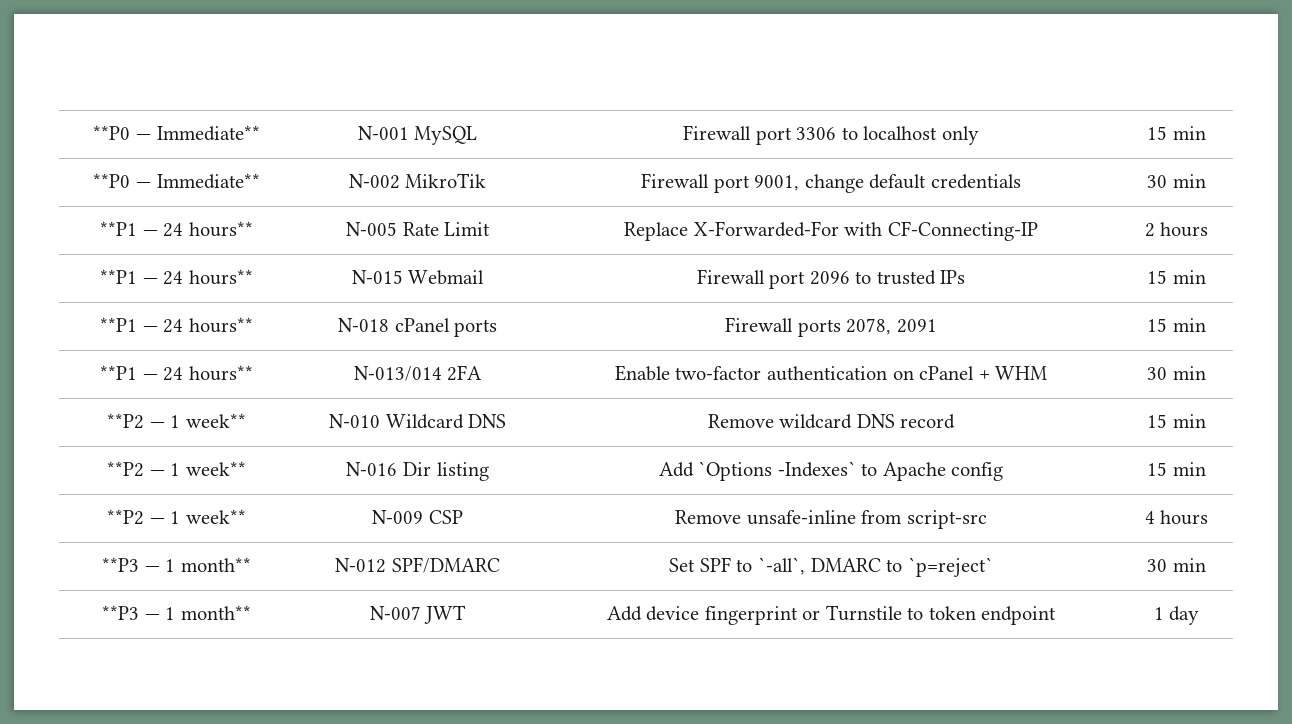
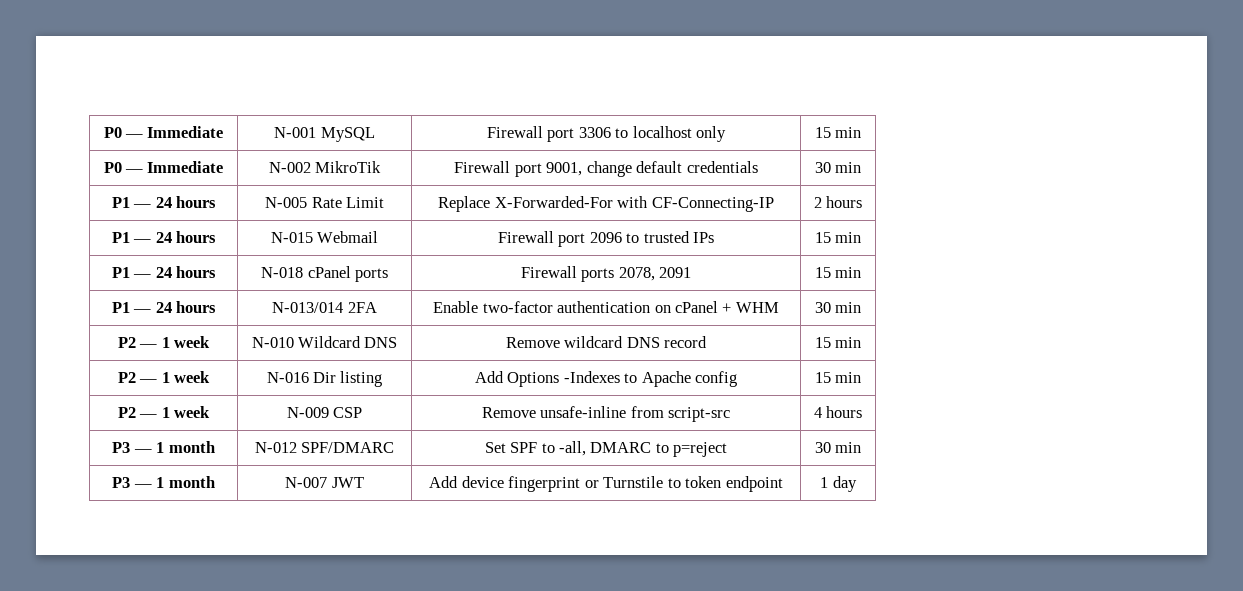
[93,125,260,141] **P0 — Immediate** -> [103,126,224,138] P0 — Immediate
[93,173,260,189] **P0 — Immediate** -> [103,161,224,173] P0 — Immediate
[100,221,253,237] **P1 — 24 hours** -> [111,196,217,208] P1 — 24 hours
[100,269,253,285] **P1 — 24 hours** -> [111,231,217,243] P1 — 24 hours
[100,317,253,333] **P1 — 24 hours** -> [111,266,217,278] P1 — 24 hours
[100,365,253,381] **P1 — 24 hours** -> [111,301,217,313] P1 — 24 hours
[107,413,246,429] **P2 — 1 week** -> [117,336,211,348] P2 — 1 week
[107,461,246,477] **P2 — 1 week** -> [117,371,211,383] P2 — 1 week
[698,461,856,481] `Options -Indexes` -> [507,371,620,387] Options -Indexes
[107,509,246,525] **P2 — 1 week** -> [117,406,211,418] P2 — 1 week
[102,557,251,572] **P3 — 1 month** -> [112,441,215,453] P3 — 1 month
[758,557,805,575] `-all`, -> [559,441,586,456] -all,
[907,557,993,577] [1147,558,1206,572] [102,605,251,620] `p=reject` | 30 min // **P3 — 1 month** -> [673,442,728,457] [814,442,862,453] [112,476,215,488] p=reject | 30 min // P3 — 1 month

